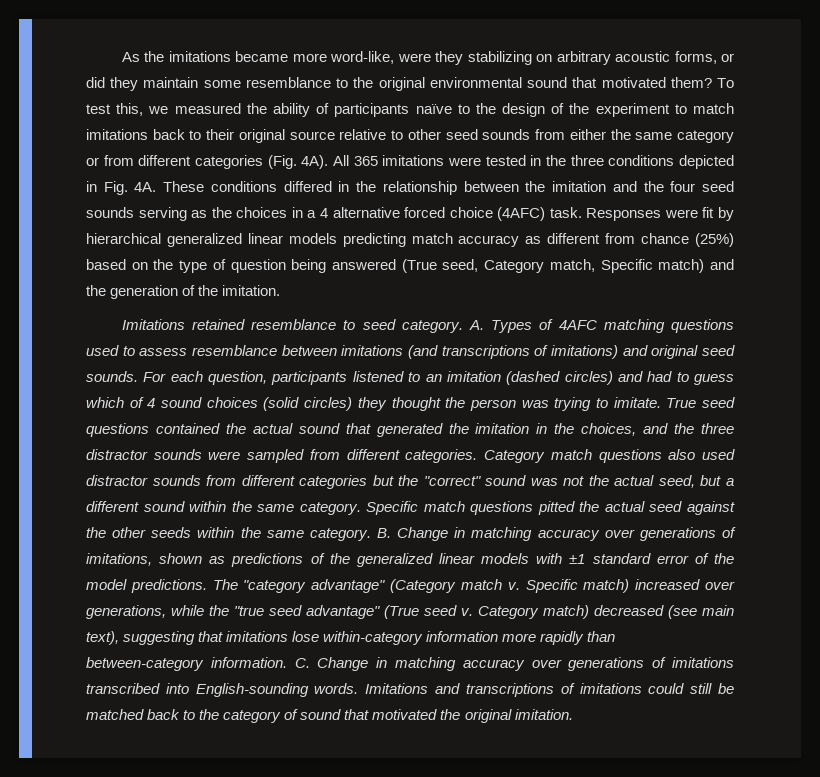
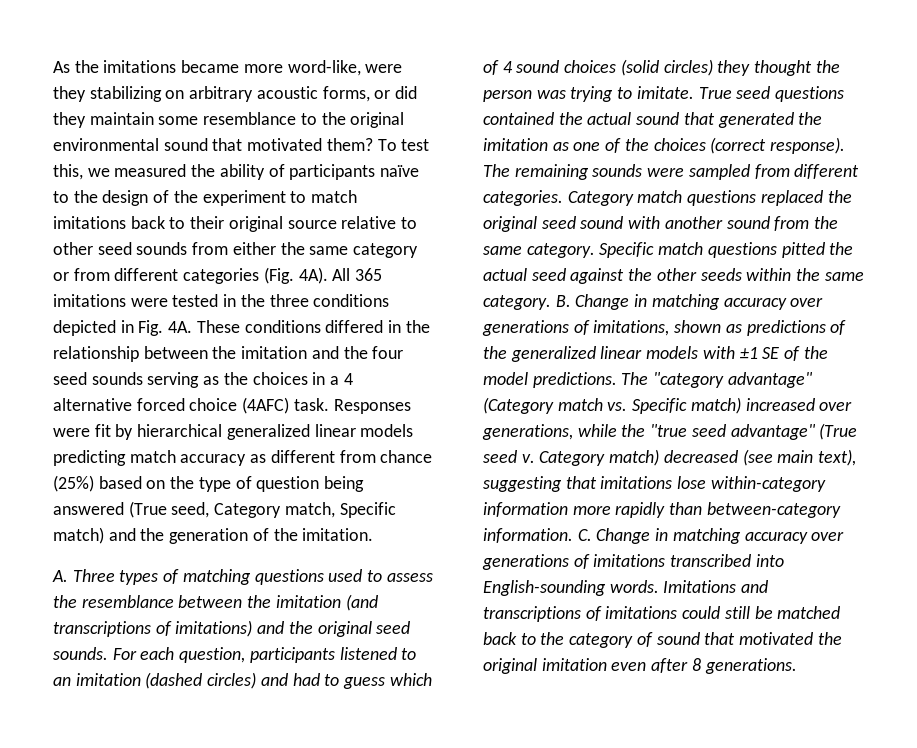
[121,319,597,333] Imitations retained resemblance to seed category. A. Types of 4AFC -> [52,569,180,585] A. Three types of
(188, 352) none -> [53,595,77,608] the
[341,345,404,356] imitations -> [247,595,341,608] the imitation
(648, 350) none -> [288,621,313,634] the
[536,423,735,436] [86,449,148,460] in the choices, and the three distractor -> [552,137,846,154] [483,164,589,180] as one of the choices (correct response). The remaining
[668,449,736,460] [86,475,734,489] [86,501,227,512] also used distractor sounds from different categories but the "correct" sound was not the actual seed, but a different sound within -> [760,190,852,206] [483,216,810,232] replaced the original seed sound with another sound from
[592,553,689,564] standard error -> [762,347,780,359] SE
[507,582,520,590] v. -> [607,402,628,411] vs.
[514,709,573,720] imitation. -> [541,658,797,674] imitation even after 8 generations.

